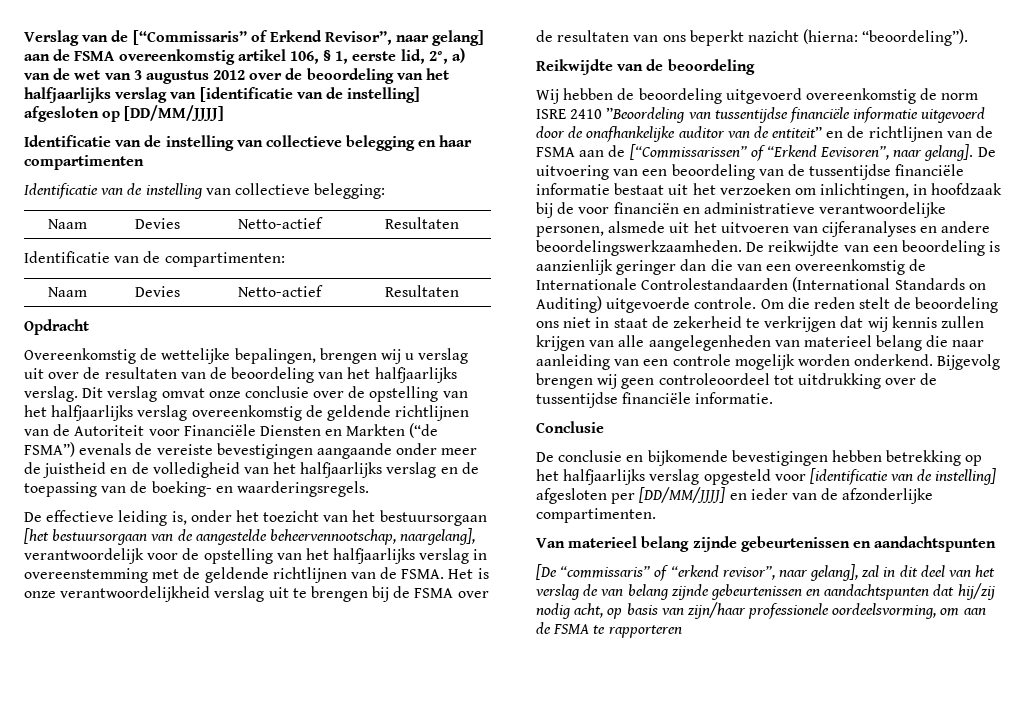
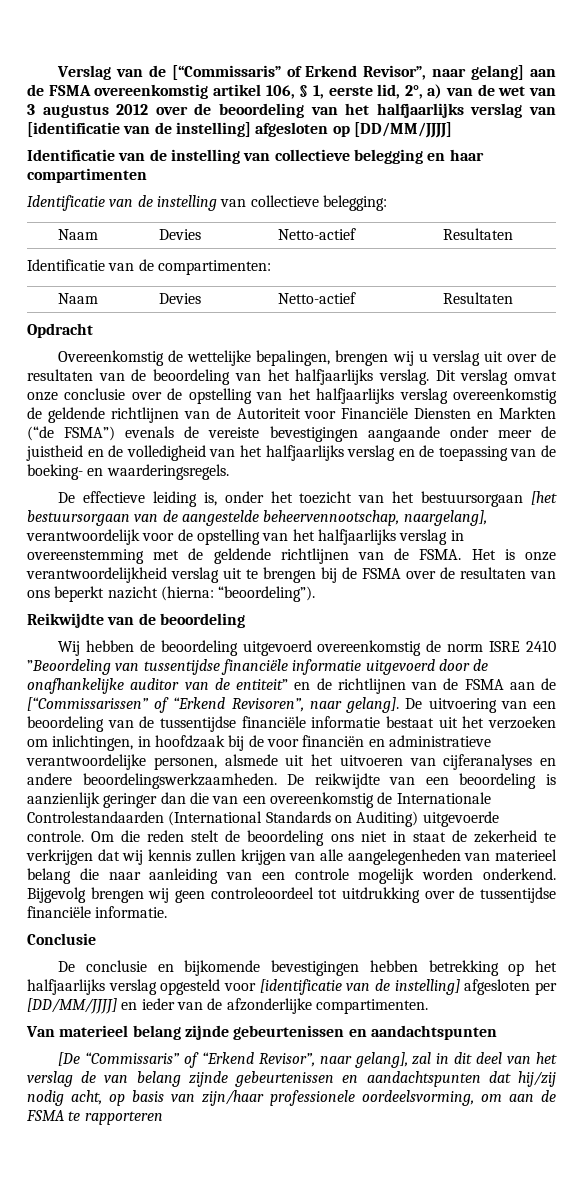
[820,146,890,160] Eevisoren”, -> [231,698,304,712] Revisoren”,
[560,565,775,581] “commissaris” of “erkend revisor”, -> [84,1052,315,1068] “Commissaris” of “Erkend Revisor”,

